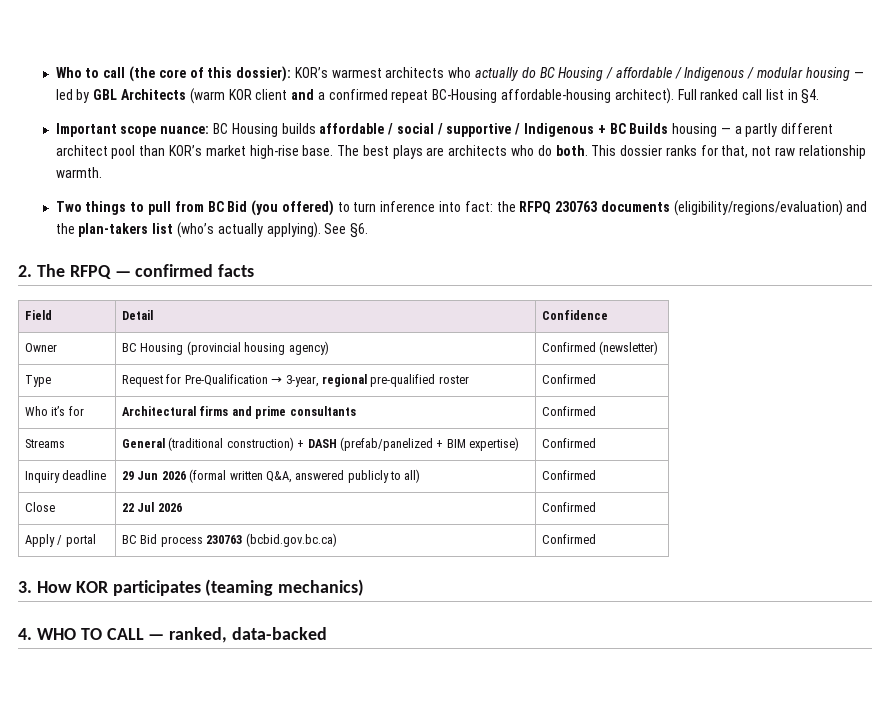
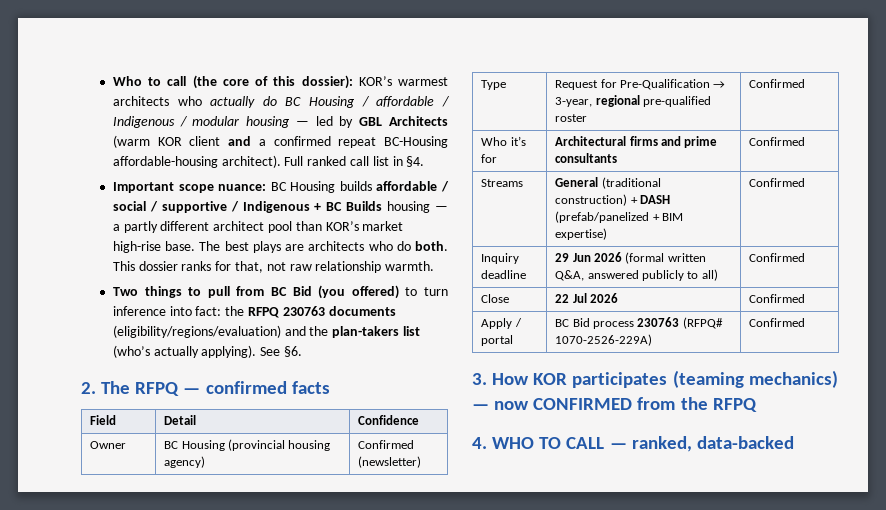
[245,533,337,547] (bcbid.gov.bc.ca) -> [682,317,723,329] [555,334,653,346] (RFPQ# 1070-2526-229A)
(365, 587) none -> [472,397,757,412] — now CONFIRMED from the RFPQ

